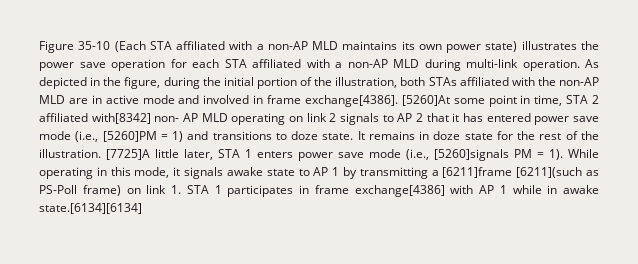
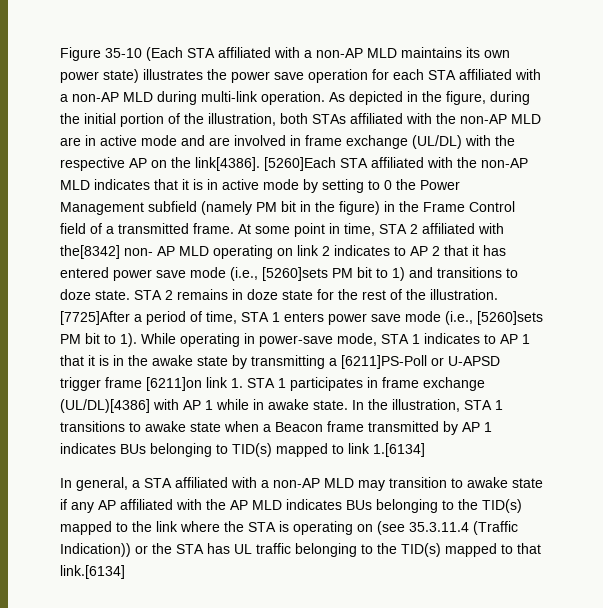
(200, 99) none -> [209,137,230,146] are
[304,95,450,107] exchange[4386]. [5260]At -> [346,135,515,149] [60,157,528,171] [60,179,460,193] [60,201,515,215] [60,223,251,234] exchange (UL/DL) with the respective AP on the link[4386]. [5260]Each STA affiliated with the non-AP MLD indicates that it is in active mode by setting to 0 the Power Management subfield (namely PM bit in the figure) in the Frame Control field of a transmitted frame. At
[91,113,151,124] with[8342] -> [478,223,504,234] [60,245,120,259] with the[8342]
[340,113,380,125] signals -> [334,245,390,256] indicates
[102,131,168,142] [5260]PM = -> [262,267,388,281] [5260]sets PM bit to
[357,131,365,140] It -> [134,290,173,300] STA 2
[106,149,213,160] [7725]A little later, -> [60,311,237,325] [7725]After a period of time,
[434,149,599,161] [39,167,599,179] [39,185,141,196] [5260]signals PM = 1). While operating in this mode, it signals awake state to AP 1 by transmitting a [6211]frame [6211](such as PS-Poll frame) on -> [477,311,543,325] [60,333,530,347] [60,355,500,369] [60,377,202,391] [5260]sets PM bit to 1). While operating in power-save mode, STA 1 indicates to AP 1 that it is in the awake state by transmitting a [6211]PS-Poll or U-APSD trigger frame [6211]on
[354,185,445,197] exchange[4386] -> [423,377,485,391] [60,399,150,413] exchange (UL/DL)[4386]
[39,203,142,214] state.[6134][6134] -> [313,399,503,412] [60,421,492,435] [60,443,425,457] [60,477,543,491] [60,499,522,513] [60,521,518,535] [60,543,541,557] [60,565,125,579] state. In the illustration, STA 1 transitions to awake state when a Beacon frame transmitted by AP 1 indicates BUs belonging to TID(s) mapped to link 1.[6134] // In general, a STA affiliated with a non-AP MLD may transition to awake state if any AP affiliated with the AP MLD indicates BUs belonging to the TID(s) mapped to the link where the STA is operating on (see 35.3.11.4 (Traffic Indication)) or the STA has UL traffic belonging to the TID(s) mapped to that link.[6134]

